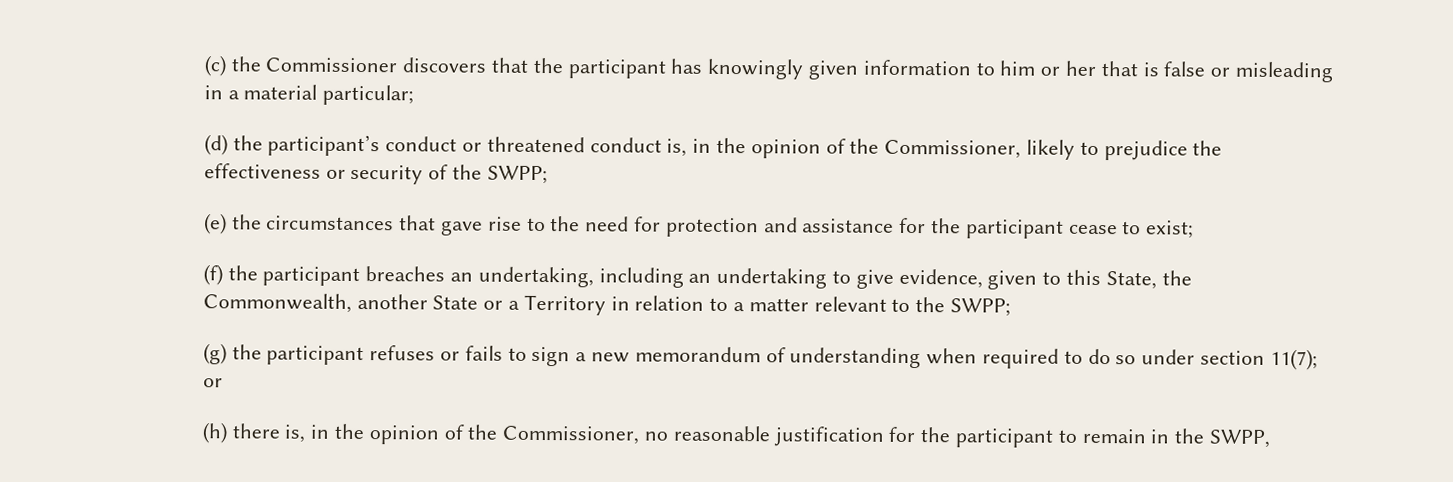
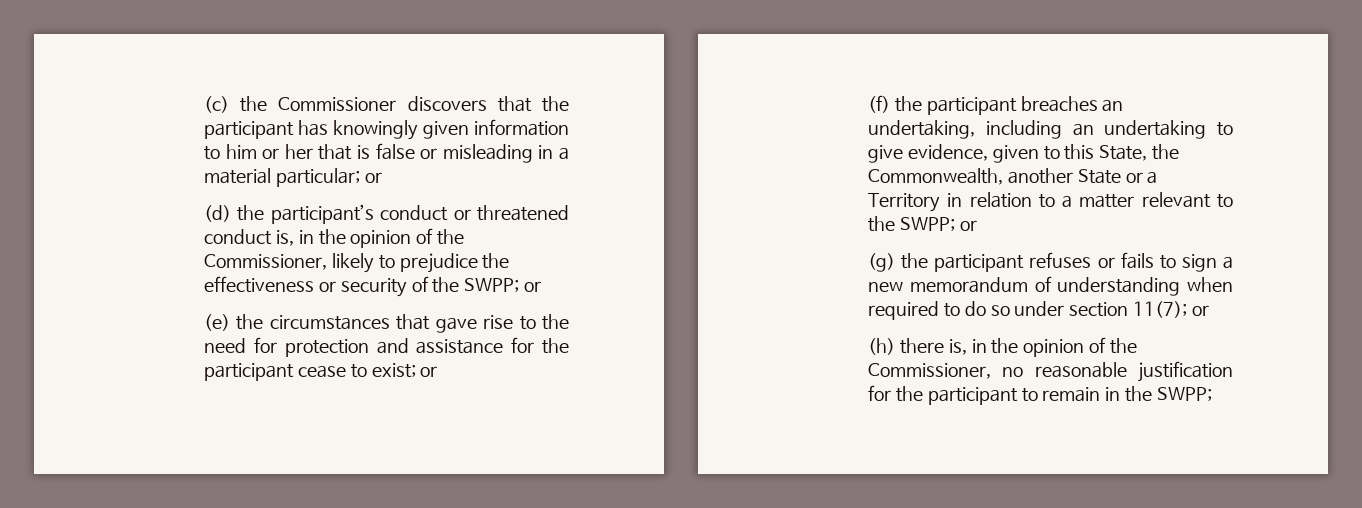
(415, 95) none -> [364,172,382,183] or
(548, 175) none -> [524,281,542,292] or
(1195, 229) none -> [420,366,438,377] or
(1011, 307) none -> [959,220,977,231] or
[1208,429,1270,448] SWPP, -> [1157,387,1213,401] SWPP;

